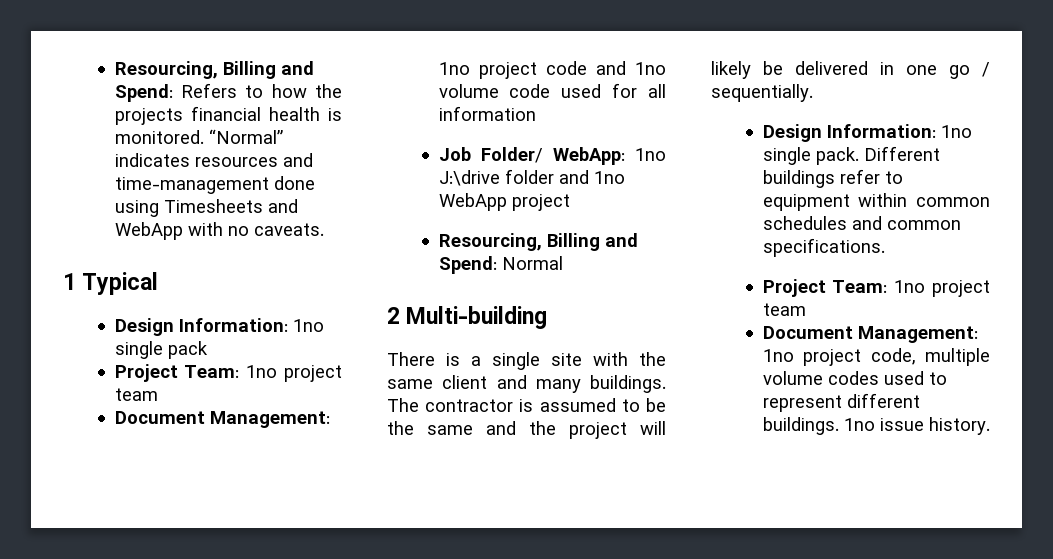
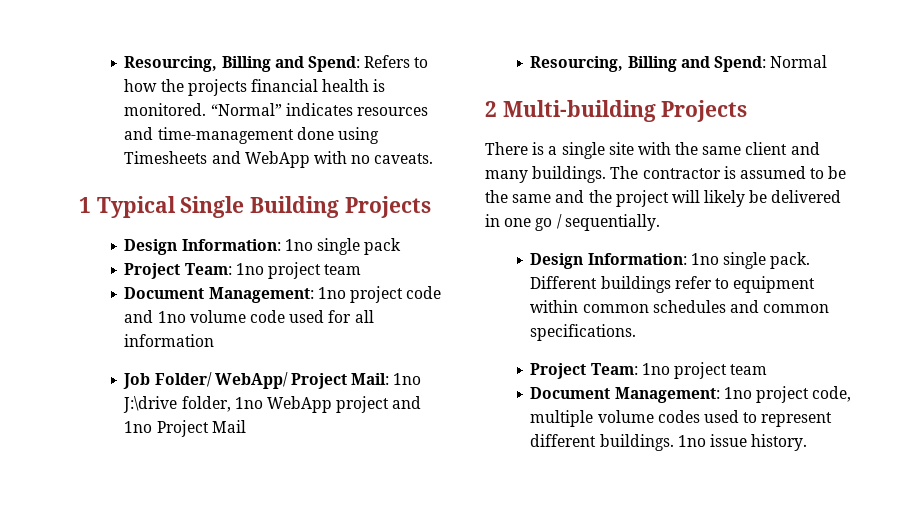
(159, 283) none -> [180,196,431,218] Single Building Projects
[552,147,666,165] [438,169,589,186] WebApp: 1no J:\drive folder and -> [214,372,422,389] [123,396,231,413] WebApp/ Project Mail: 1no J:\drive folder,
(570, 202) none -> [392,396,422,409] [124,420,246,437] and 1no Project Mail
(548, 317) none -> [661,100,748,122] Projects

